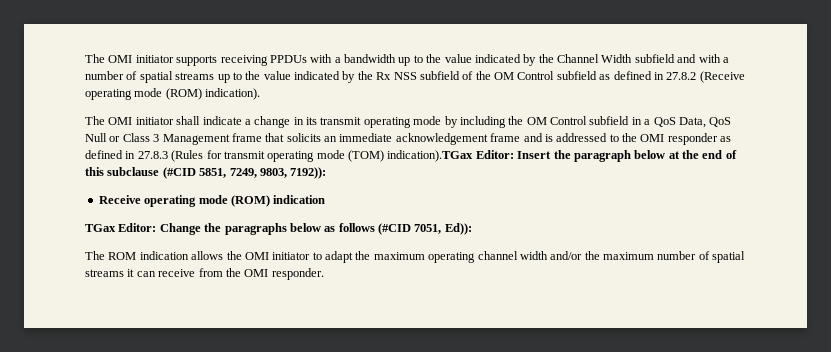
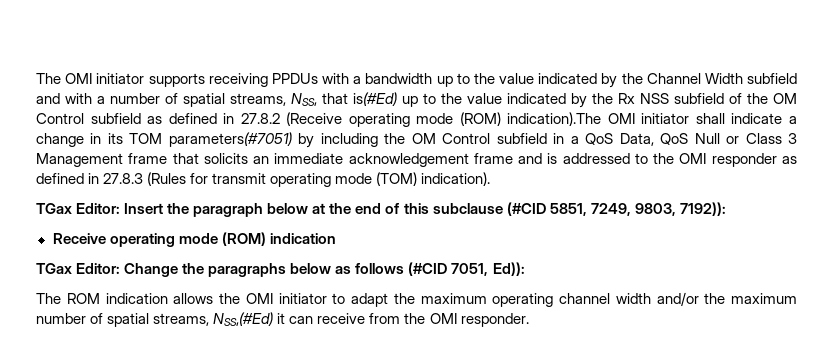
[175,72,215,80] streams -> [230,92,397,106] streams, NSS, that is(#Ed)
[205,88,261,100] [85,116,105,125] indication). // The -> [507,112,602,126] indication).The
[320,116,442,128] transmit operating mode -> [129,132,292,147] TOM parameters(#7051)
[387,150,474,162] indication).TGax -> [421,172,491,186] [36,203,72,214] indication). // TGax
[85,269,124,277] streams -> [153,312,274,326] streams, NSS,(#Ed)

